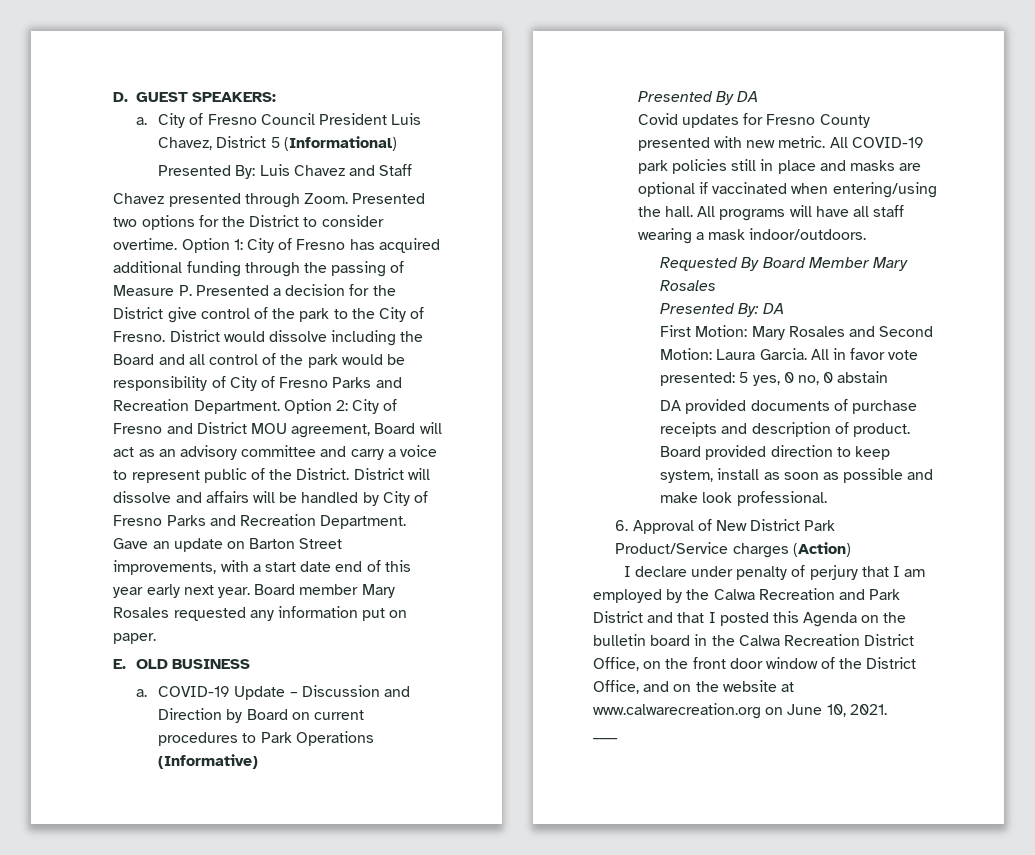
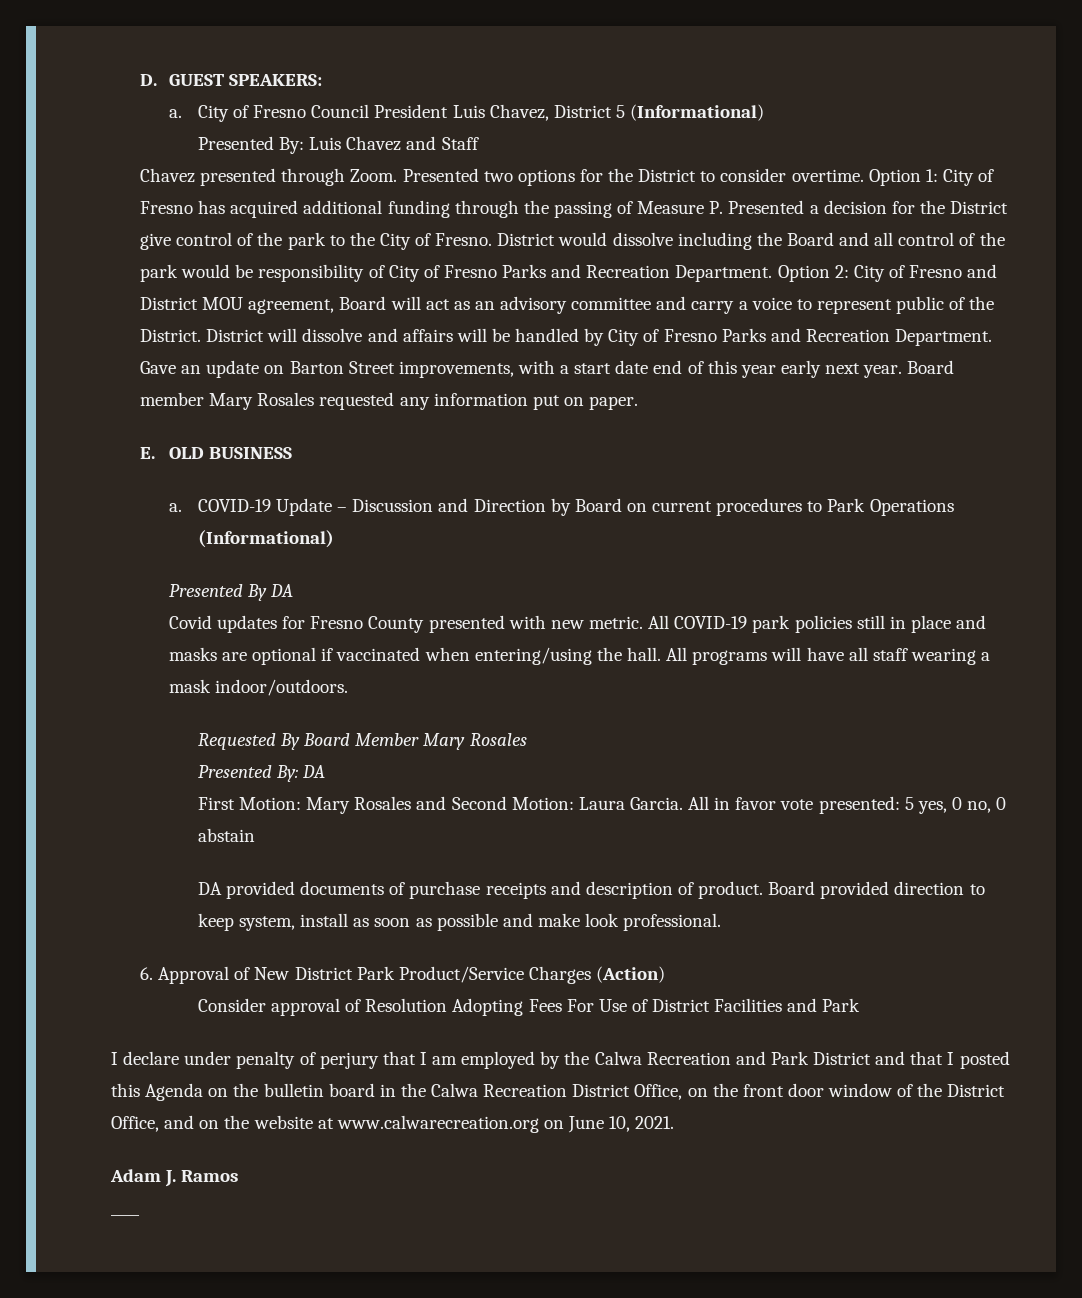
[158,754,259,769] (Informative) -> [197,530,334,548] (Informational)
[732,543,789,558] charges -> [528,966,591,984] Charges
(851, 549) none -> [197,998,861,1016] // Consider approval of Resolution Adopting Fees For Use of District Facilities and Park
(887, 709) none -> [110,1169,239,1187] // Adam J. Ramos

